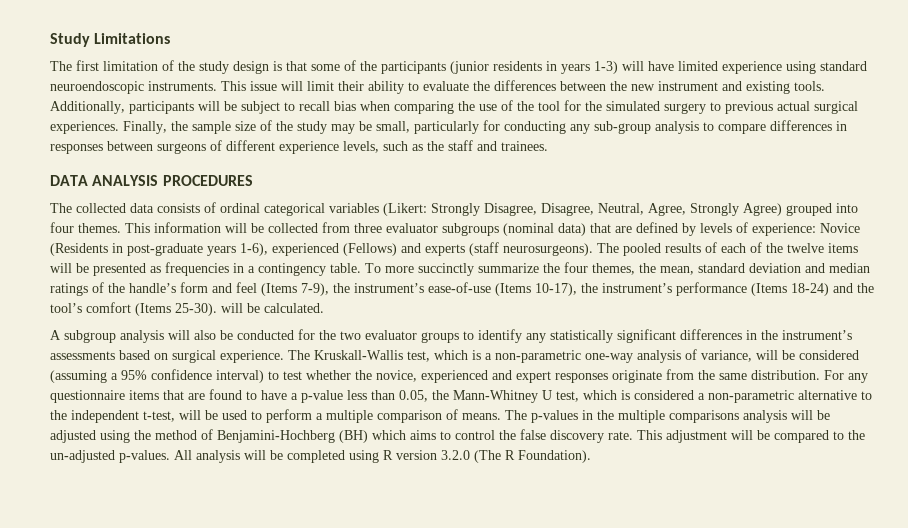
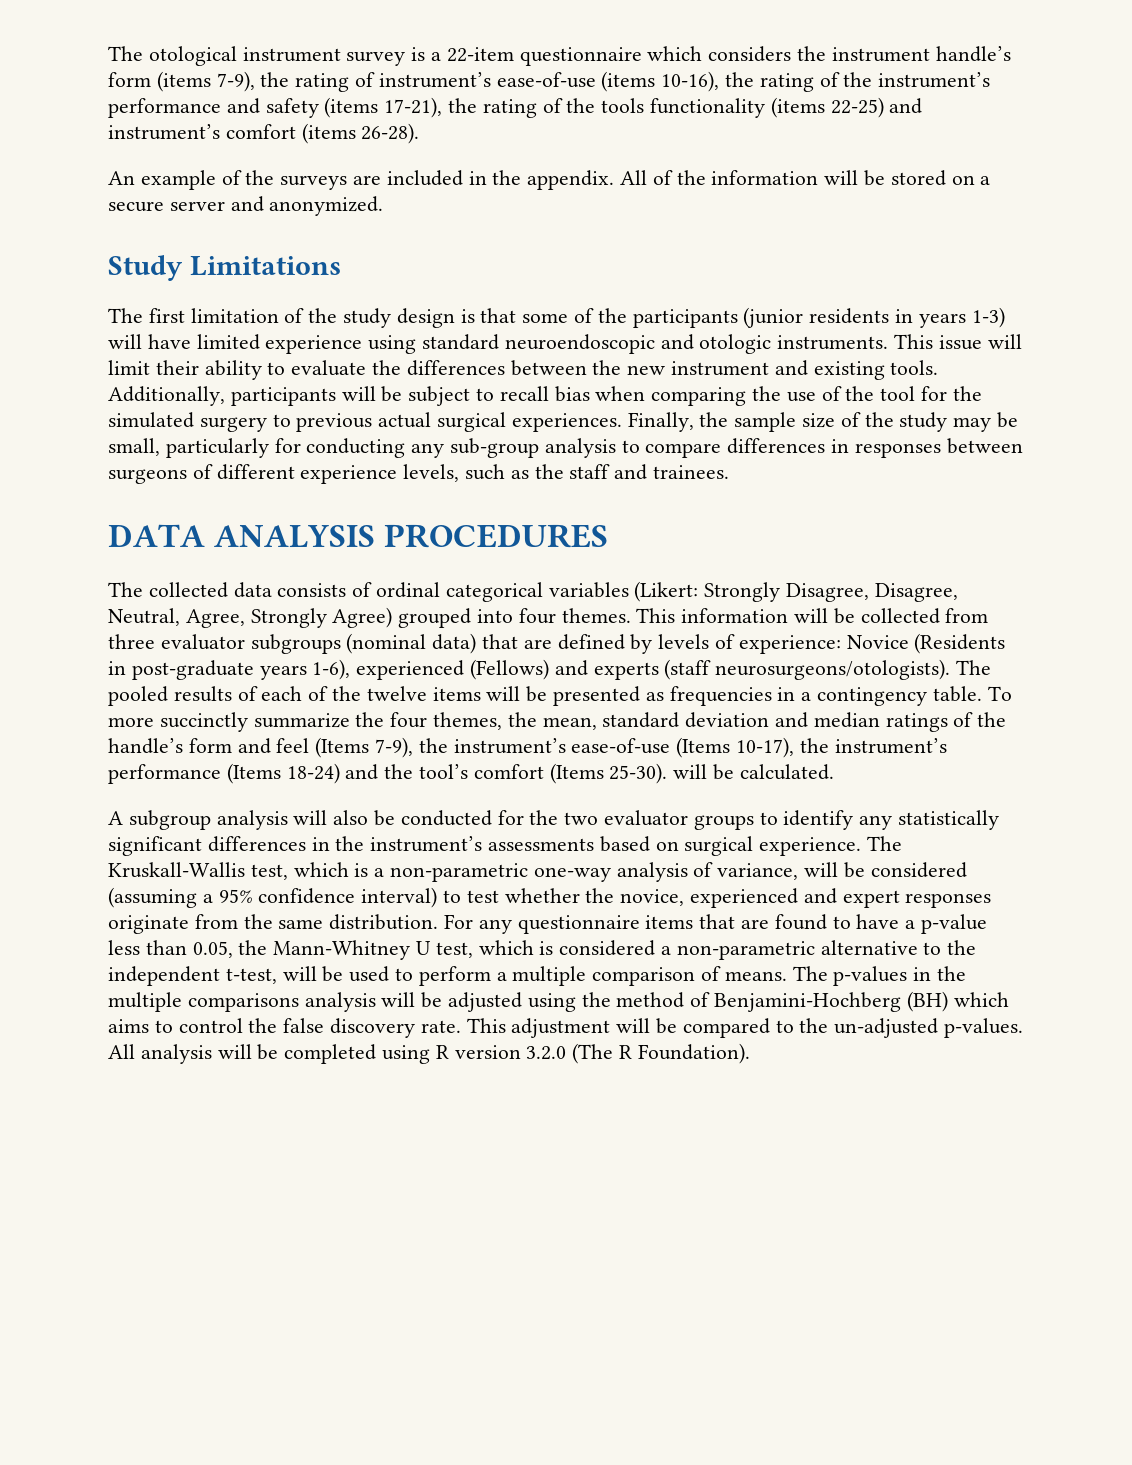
(50, 40) none -> [108,46,1011,66] [108,71,991,92] [108,97,923,118] [108,123,420,144] [108,170,991,190] [108,196,384,216] The otological instrument survey is a 22-item questionnaire which considers the instrument handle’s form (items 7-9), the rating of instrument’s ease-of-use (items 10-16), the rating of the instrument’s performance and safety (items 17-21), the rating of the tools functionality (items 22-25) and instrument’s comfort (items 26-28). // An example of the surveys are included in the appendix. All of the information will be stored on a secure server and anonymized. //
(144, 87) none -> [660,334,772,354] and otologic
[503,243,593,256] neurosurgeons). -> [715,659,951,680] neurosurgeons/otologists).

